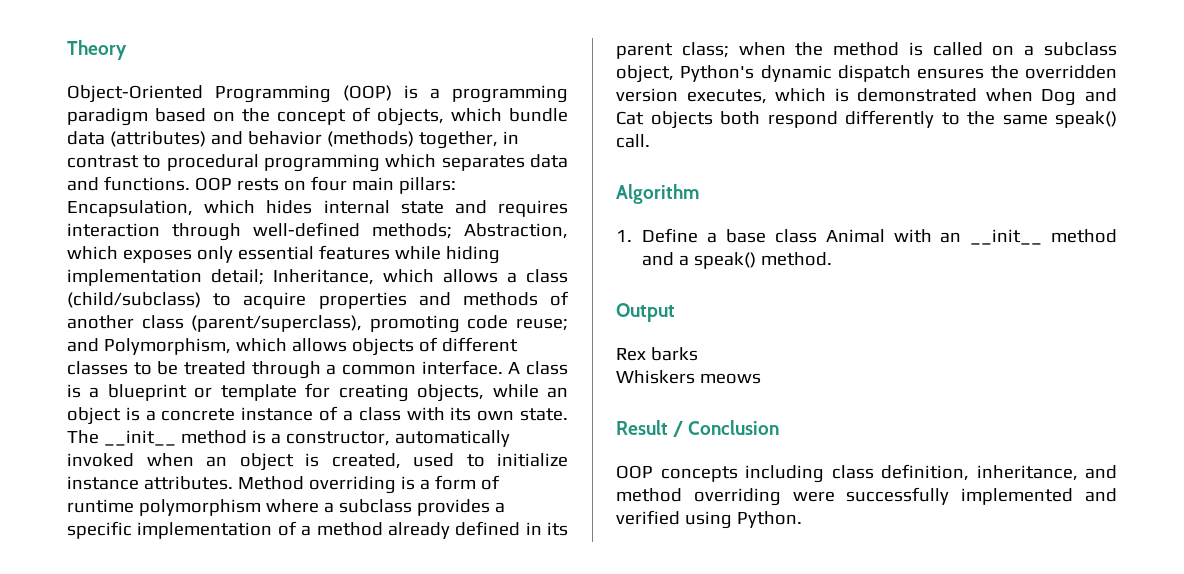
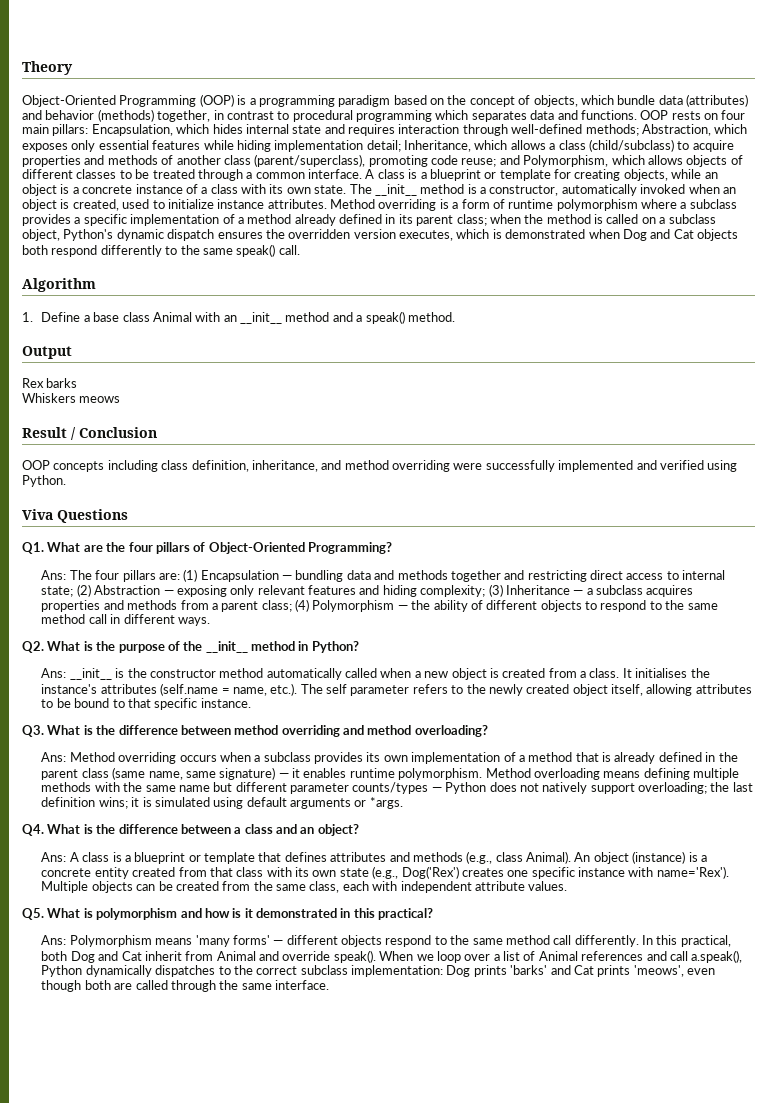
(802, 519) none -> [22,509,128,523] [22,542,392,554] [41,569,726,582] [41,584,694,597] [41,599,718,612] [41,614,210,626] [22,641,359,653] [41,668,710,680] [41,683,752,696] [41,698,251,710] [22,725,488,737] [41,752,738,764] [41,767,740,780] [41,782,753,794] [41,797,403,809] [22,824,359,836] [41,851,707,864] [41,866,729,879] [41,881,568,893] [22,908,434,920] [41,935,731,947] [41,950,743,963] [41,965,716,977] [41,980,330,992] // Viva Questions // Q1. What are the four pillars of Object-Oriented Programming? // Ans: The four pillars are: (1) Encapsulation — bundling data and methods together and restricting direct access to internal state; (2) Abstraction — exposing only relevant features and hiding complexity; (3) Inheritance — a subclass acquires properties and methods from a parent class; (4) Polymorphism — the ability of different objects to respond to the same method call in different ways. // Q2. What is the purpose of the __init__ method in Python? // Ans: __init__ is the constructor method automatically called when a new object is created from a class. It initialises the instance's attributes (self.name = name, etc.). The self parameter refers to the newly created object itself, allowing attributes to be bound to that specific instance. // Q3. What is the difference between method overriding and method overloading? // Ans: Method overriding occurs when a subclass provides its own implementation of a method that is already defined in the parent class (same name, same signature) — it enables runtime polymorphism. Method overloading means defining multiple methods with the same name but different parameter counts/types — Python does not natively support overloading; the last definition wins; it is simulated using default arguments or *args. // Q4. What is the difference between a class and an object? // Ans: A class is a blueprint or template that defines attributes and methods (e.g., class Animal). An object (instance) is a concrete entity created from that class with its own state (e.g., Dog('Rex') creates one specific instance with name='Rex'). Multiple objects can be created from the same class, each with independent attribute values. // Q5. What is polymorphism and how is it demonstrated in this practical? // Ans: Polymorphism means 'many forms' — different objects respond to the same method call differently. In this practical, both Dog and Cat inherit from Animal and override speak(). When we loop over a list of Animal references and call a.speak(), Python dynamically dispatches to the correct subclass implementation: Dog prints 'barks' and Cat prints 'meows', even though both are called through the same interface.

